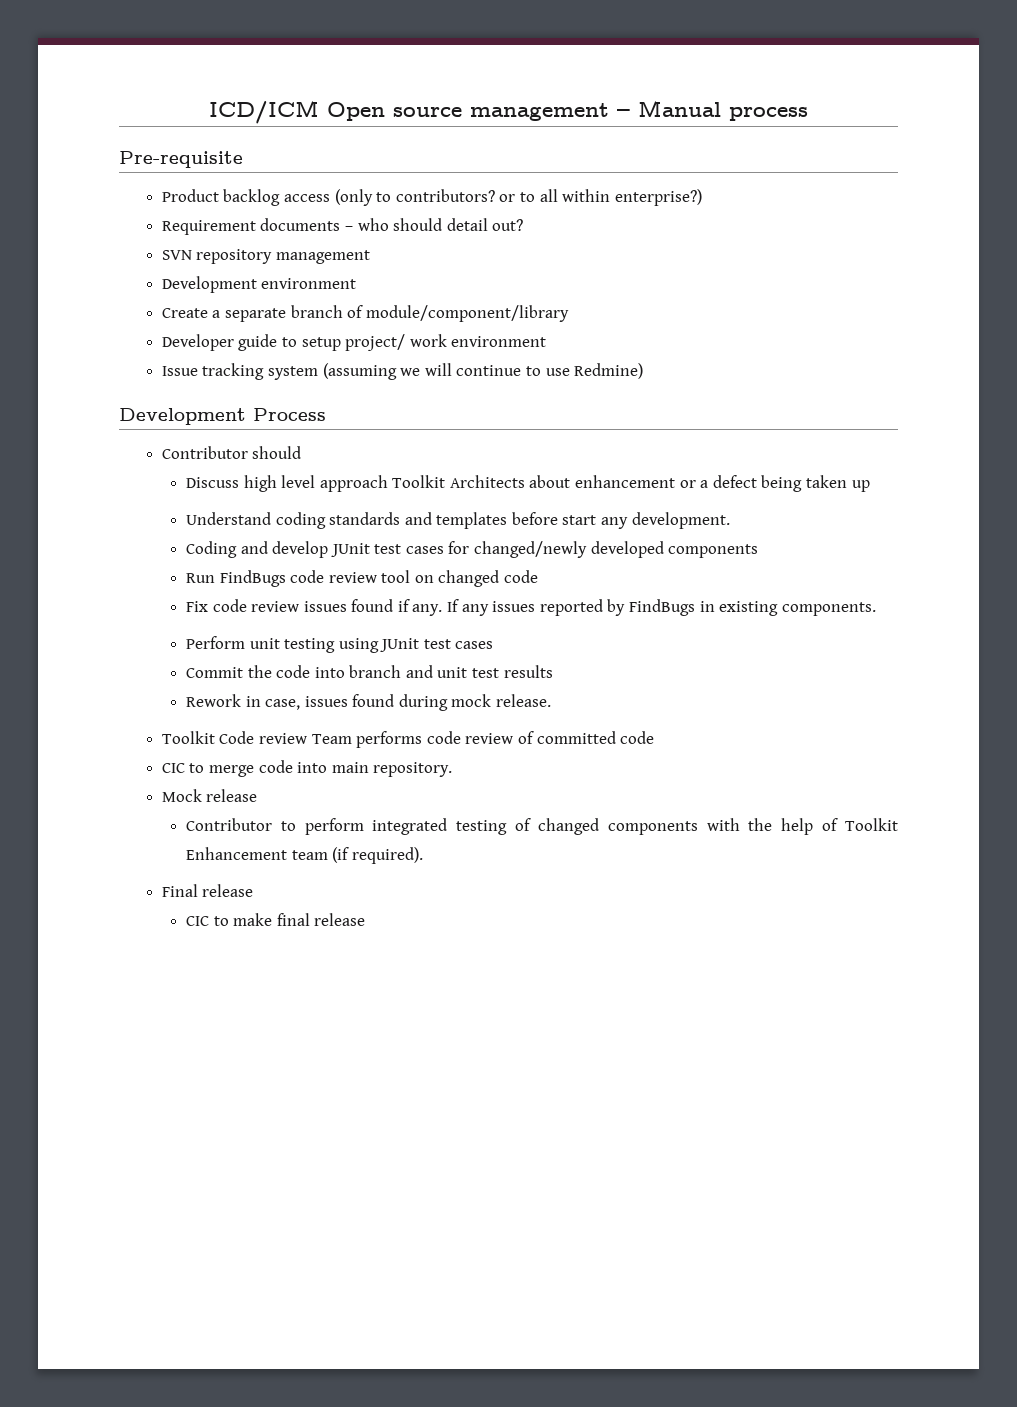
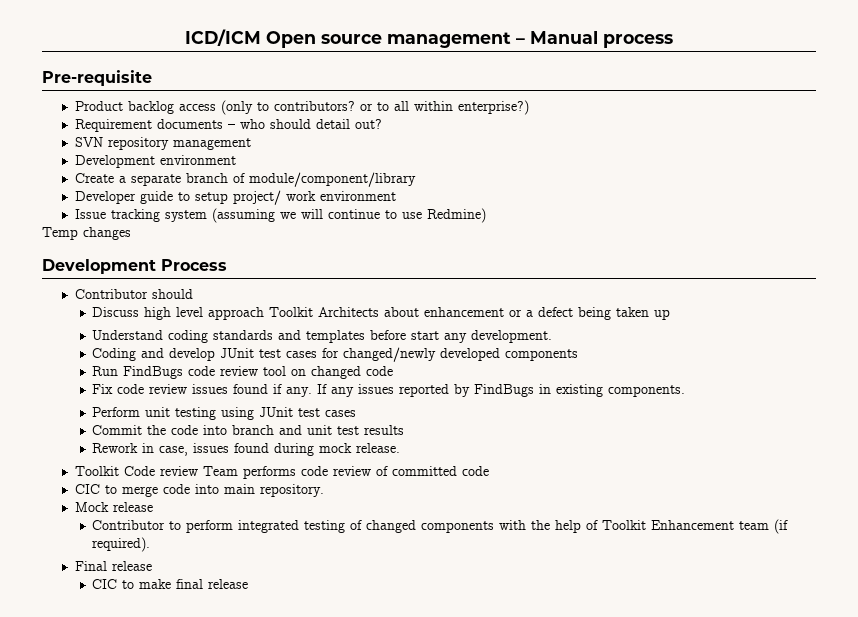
(644, 371) none -> [42,227,131,240] // Temp changes

